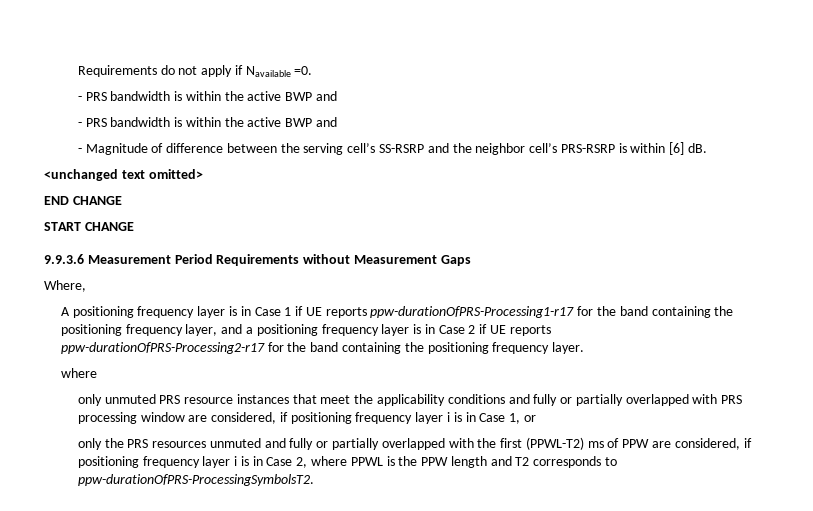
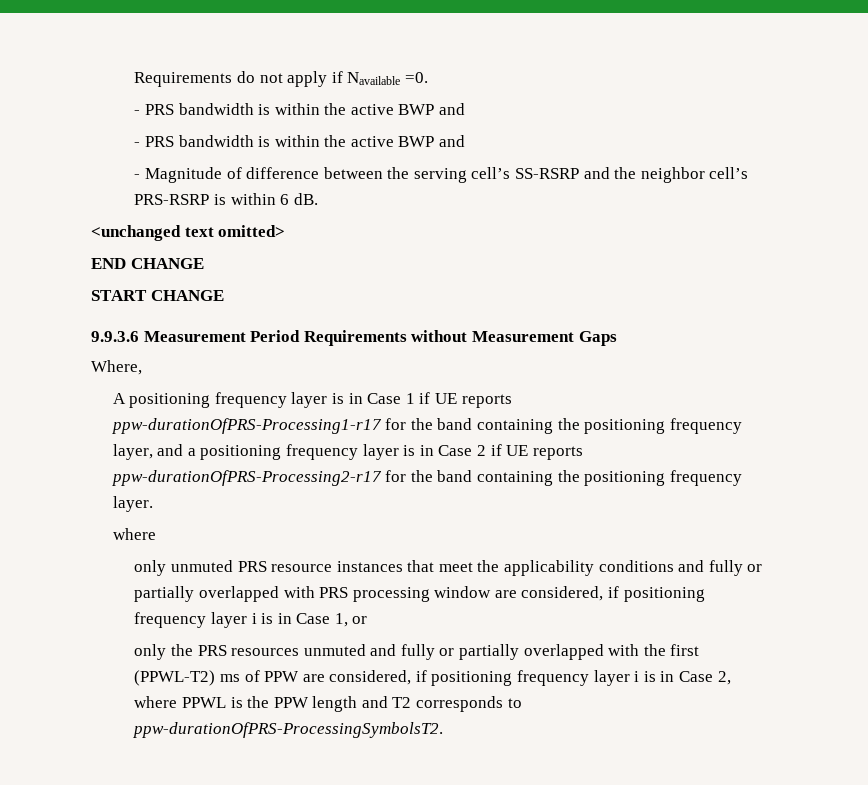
[669,142,685,155] [6] -> [280,194,290,205] 6

